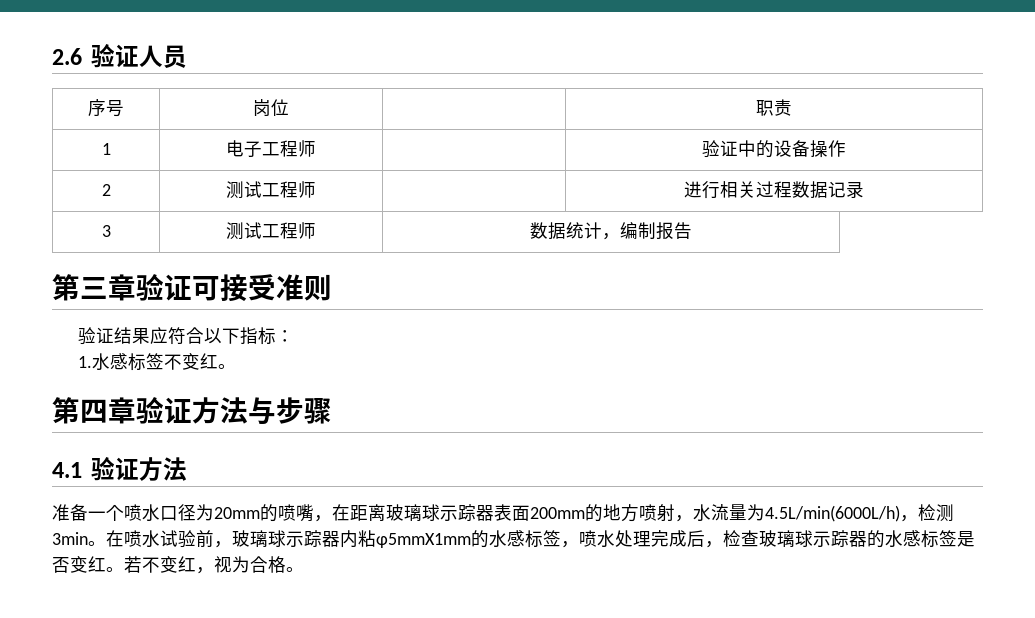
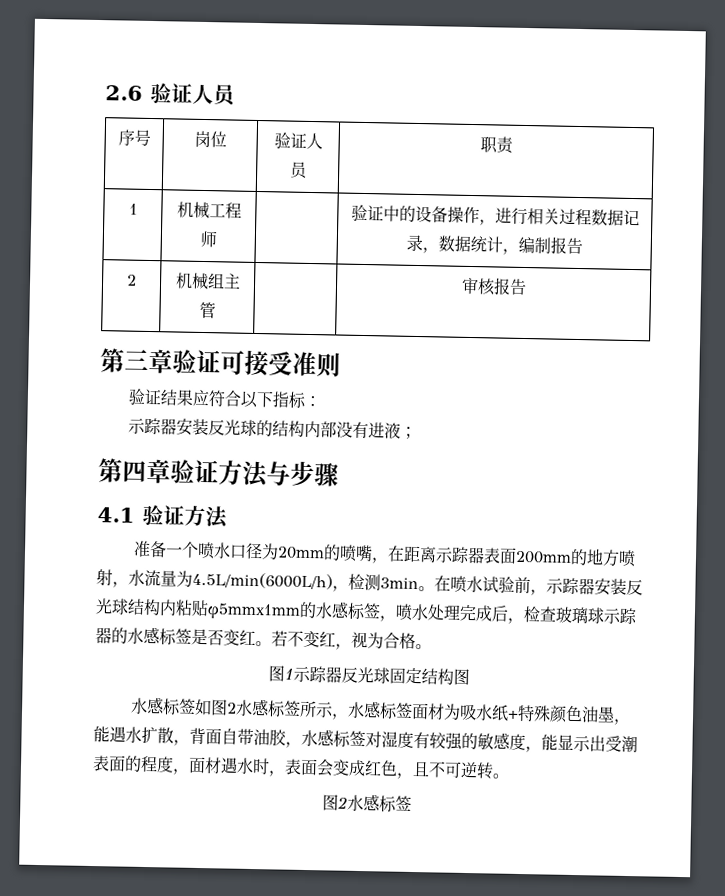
(289, 107) none -> [273,132,323,150] [289,161,308,179] 验证人员
[226,140,262,158] 电子 -> [176,201,210,219] 机械
[101,184,111,196] [226,181,316,199] // 2 | 测试工程师 | | -> [478,219,496,226] ，
[101,225,111,237] [226,222,316,240] // 3 | 测试工程师 | -> [421,247,439,254] ，
(692, 230) none -> [126,274,137,286] [174,272,241,290] [198,301,216,319] [460,276,527,296] // 2 | 机械组主管 | | 审核报告
[78,353,237,371] 1.水感标签不变红。 -> [127,417,417,440] 示踪器安装反光球的结构内部没有进液；
[386,504,440,521] 玻璃球 -> (438, 554) none
[232,530,471,548] 玻璃球示踪器内粘φ5mmX1mm -> [546,577,643,596] [95,598,301,620] 示踪器安装反光球结构内粘贴φ5mmx1mm
(304, 569) none -> [268,665,470,686] [130,697,631,726] [93,726,638,753] [92,755,509,780] [322,794,412,813] // 图1示踪器反光球固定结构图 // 水感标签如图2水感标签所示，水感标签面材为吸水纸+特殊颜色油墨，能遇水扩散，背面自带油胶，水感标签对湿度有较强的敏感度，能显示出受潮表面的程度，面材遇水时，表面会变成红色，且不可逆转。 // 图2水感标签

